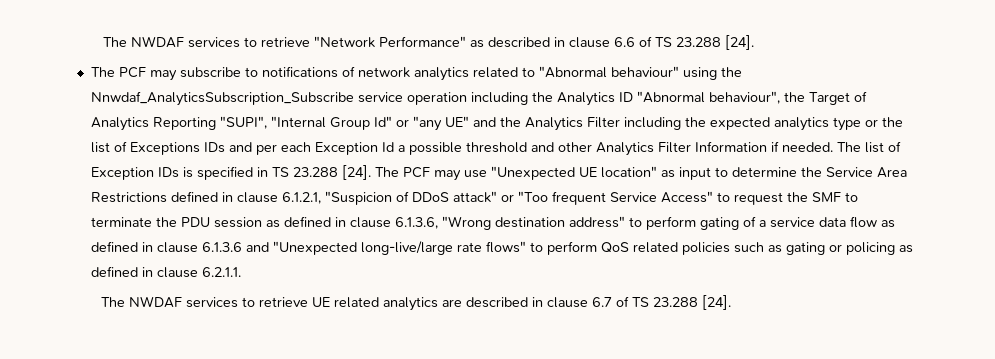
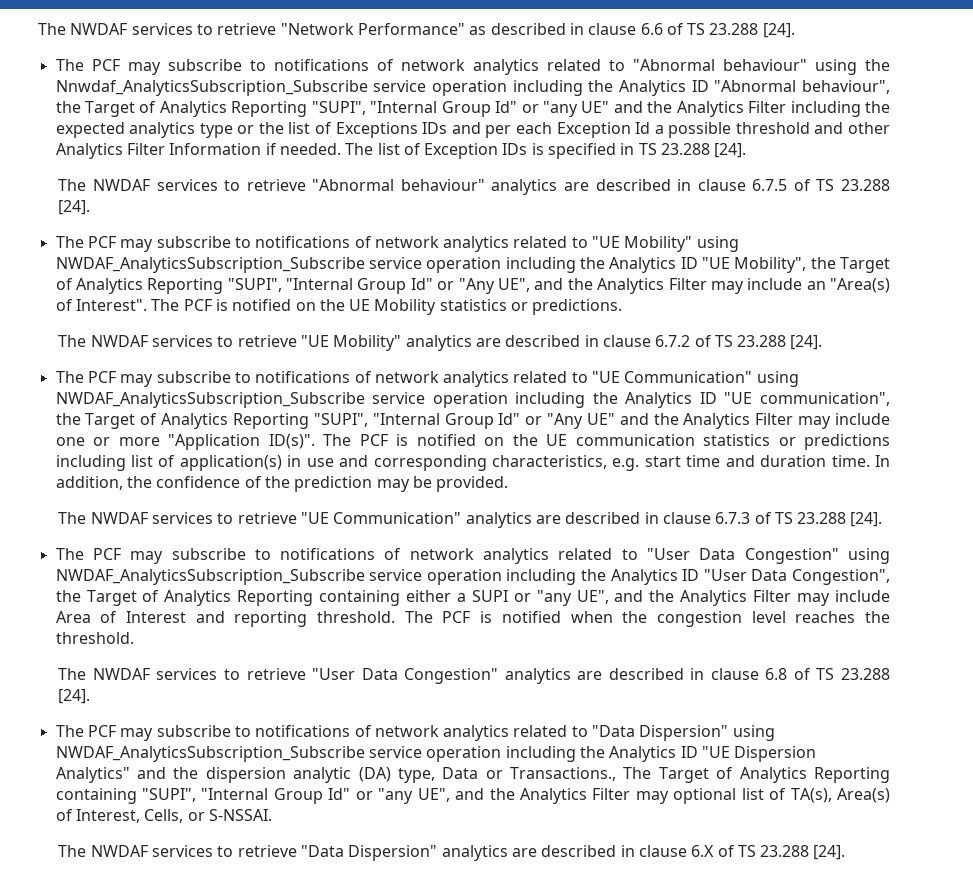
[374,166,907,181] [90,191,858,205] [90,216,895,230] [90,241,913,255] [90,266,241,278] [100,295,731,311] The PCF may use "Unexpected UE location" as input to determine the Service Area Restrictions defined in clause 6.1.2.1, "Suspicion of DDoS attack" or "Too frequent Service Access" to request the SMF to terminate the PDU session as defined in clause 6.1.3.6, "Wrong destination address" to perform gating of a service data flow as defined in clause 6.1.3.6 and "Unexpected long-live/large rate flows" to perform QoS related policies such as gating or policing as defined in clause 6.2.1.1. // The NWDAF services to retrieve UE related analytics are described in clause 6.7 of TS 23.288 [24]. -> [58,179,891,195] [58,200,91,215] [55,236,739,252] [55,257,891,273] [55,278,890,294] [55,299,623,315] [58,335,823,351] [55,371,799,387] [55,392,890,408] [55,413,891,429] [55,434,891,450] [55,455,890,471] [55,476,509,492] [58,512,883,528] [55,548,890,564] [55,569,891,585] [55,590,890,606] [55,611,891,627] [55,632,134,644] [58,668,891,684] [58,689,91,704] [55,725,775,741] [55,746,817,762] [55,767,890,783] [55,788,891,804] [55,809,272,823] [58,845,846,861] // The NWDAF services to retrieve "Abnormal behaviour" analytics are described in clause 6.7.5 of TS 23.288 [24]. // The PCF may subscribe to notifications of network analytics related to "UE Mobility" using NWDAF_AnalyticsSubscription_Subscribe service operation including the Analytics ID "UE Mobility", the Target of Analytics Reporting "SUPI", "Internal Group Id" or "Any UE", and the Analytics Filter may include an "Area(s) of Interest". The PCF is notified on the UE Mobility statistics or predictions. // The NWDAF services to retrieve "UE Mobility" analytics are described in clause 6.7.2 of TS 23.288 [24]. // The PCF may subscribe to notifications of network analytics related to "UE Communication" using NWDAF_AnalyticsSubscription_Subscribe service operation including the Analytics ID "UE communication", the Target of Analytics Reporting "SUPI", "Internal Group Id" or "Any UE" and the Analytics Filter may include one or more "Application ID(s)". The PCF is notified on the UE communication statistics or predictions including list of application(s) in use and corresponding characteristics, e.g. start time and duration time. In addition, the confidence of the prediction may be provided. // The NWDAF services to retrieve "UE Communication" analytics are described in clause 6.7.3 of TS 23.288 [24]. // The PCF may subscribe to notifications of network analytics related to "User Data Congestion" using NWDAF_AnalyticsSubscription_Subscribe service operation including the Analytics ID "User Data Congestion", the Target of Analytics Reporting containing either a SUPI or "any UE", and the Analytics Filter may include Area of Interest and reporting threshold. The PCF is notified when the congestion level reaches the threshold. // The NWDAF services to retrieve "User Data Congestion" analytics are described in clause 6.8 of TS 23.288 [24]. // The PCF may subscribe to notifications of network analytics related to "Data Dispersion" using NWDAF_AnalyticsSubscription_Subscribe service operation including the Analytics ID "UE Dispersion Analytics" and the dispersion analytic (DA) type, Data or Transactions., The Target of Analytics Reporting containing "SUPI", "Internal Group Id" or "any UE", and the Analytics Filter may optional list of TA(s), Area(s) of Interest, Cells, or S-NSSAI. // The NWDAF services to retrieve "Data Dispersion" analytics are described in clause 6.X of TS 23.288 [24].

